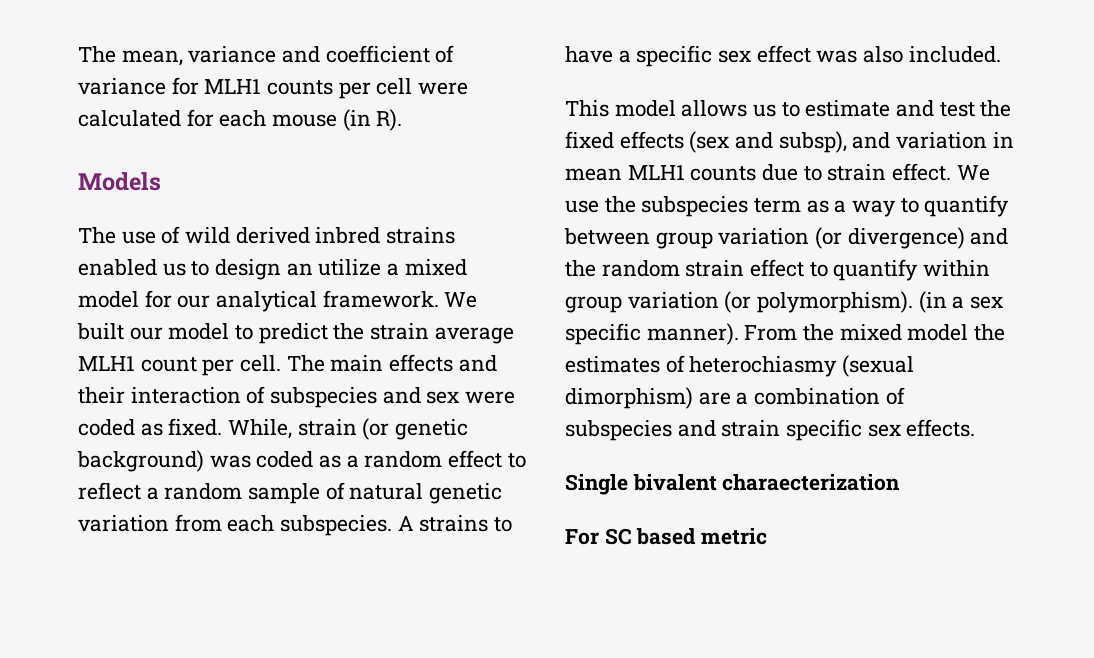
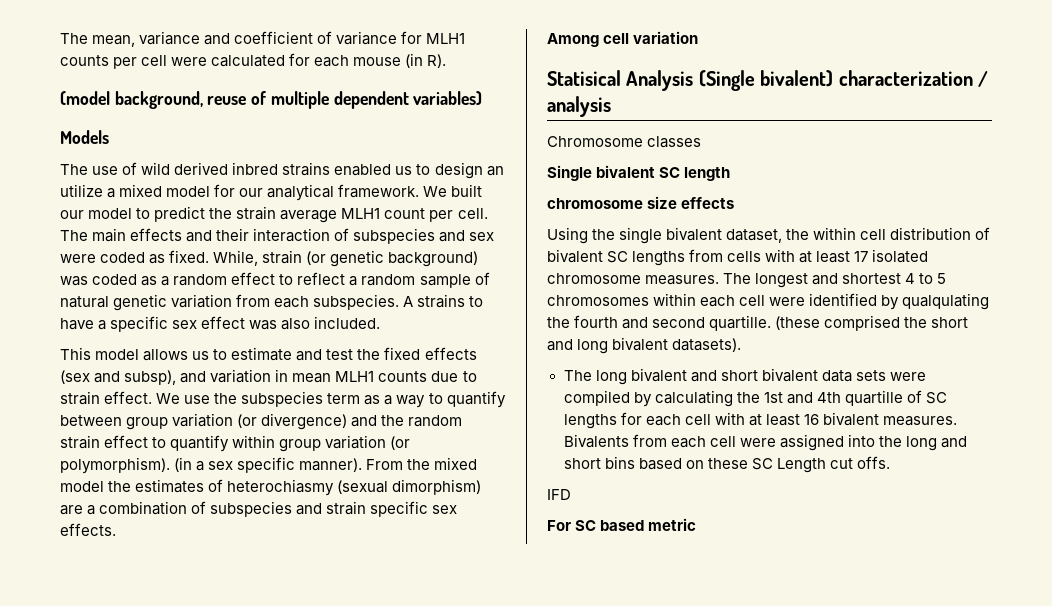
(403, 120) none -> [60,91,483,109] // (model background, reuse of multiple dependent variables)
[565,474,901,495] Single bivalent charaecterization -> [547,31,699,47] [547,70,988,91] [547,96,611,117] [547,136,702,148] [547,165,731,181] [547,196,735,209] [547,227,991,244] [547,249,929,266] [547,273,947,288] [547,293,990,310] [547,315,969,331] [547,337,742,354] [563,368,926,385] [563,390,947,407] [563,412,957,429] [563,434,967,451] [563,456,890,473] [547,489,571,500] Among cell variation // Statisical Analysis (Single bivalent) characterization / analysis // Chromosome classes // Single bivalent SC length // chromosome size effects // Using the single bivalent dataset, the within cell distribution of bivalent SC lengths from cells with at least 17 isolated chromosome measures. The longest and shortest 4 to 5 chromosomes within each cell were identified by qualqulating the fourth and second quartille. (these comprised the short and long bivalent datasets). // The long bivalent and short bivalent data sets were compiled by calculating the 1st and 4th quartille of SC lengths for each cell with at least 16 bivalent measures. Bivalents from each cell were assigned into the long and short bins based on these SC Length cut offs. // IFD

